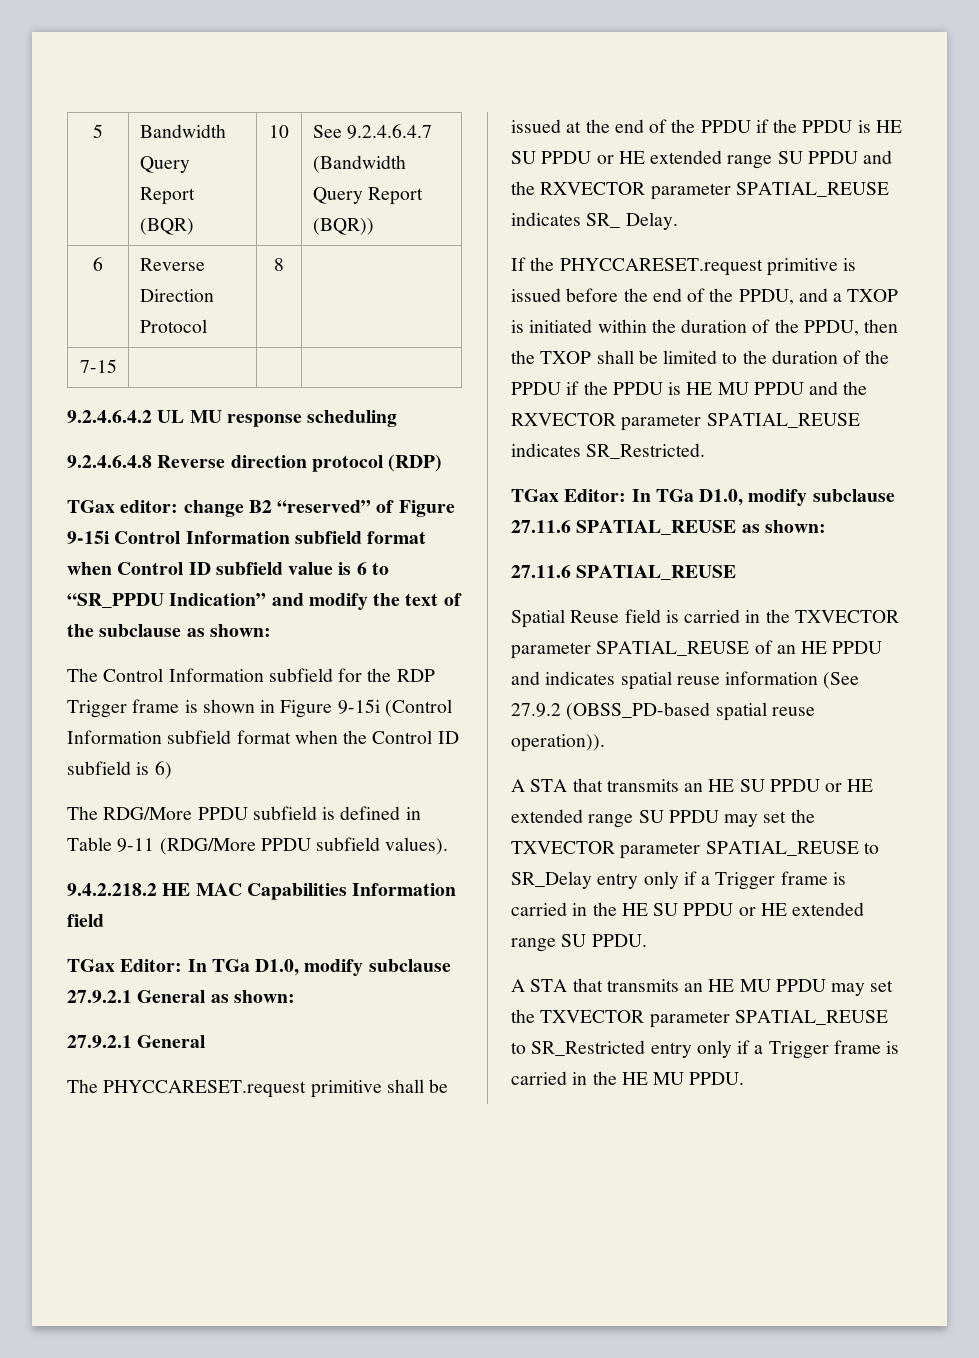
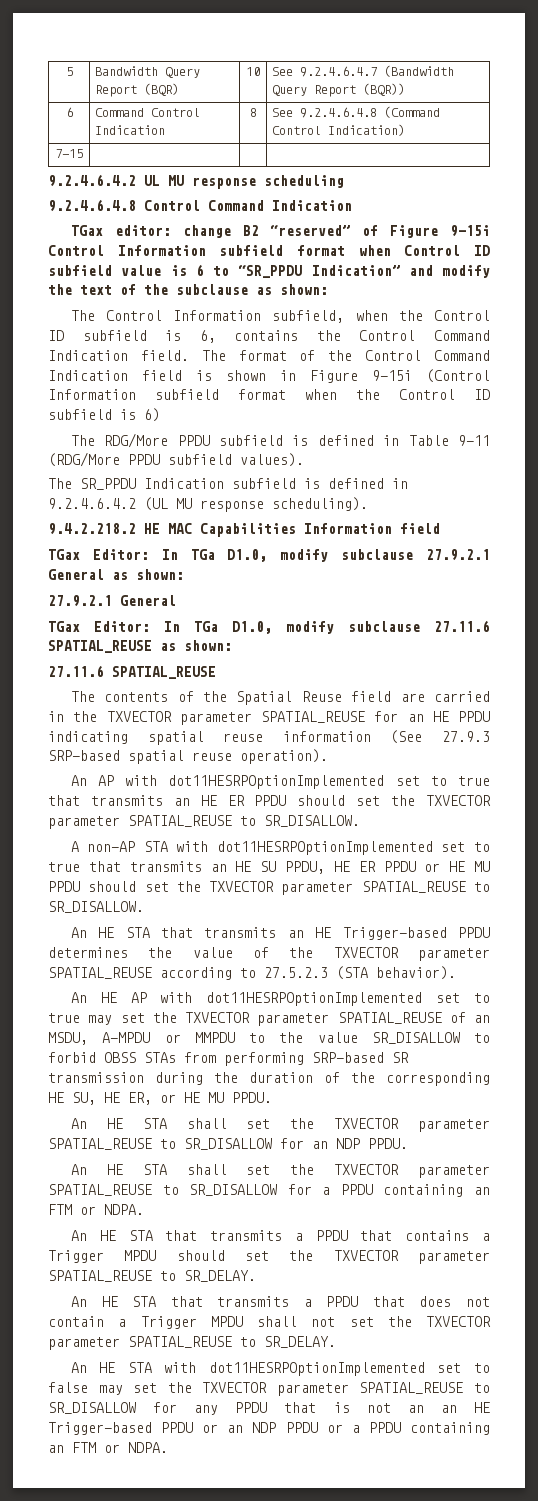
[139,258,205,271] [139,289,214,302] [139,319,207,333] [274,258,284,271] Reverse Direction Protocol | 8 | -> [95,108,201,117] [95,125,166,135] [249,108,257,117] [272,106,441,118] [272,124,406,136] Command Control Indication | 8 | See 9.2.4.6.4.8 (Command Control Indication)
[157,454,443,472] Reverse direction protocol (RDP) -> [144,200,352,211] Control Command Indication
[268,668,435,682] [67,699,180,718] subfield for the RDP Trigger frame -> [272,310,491,323] [48,330,490,343] [48,350,490,361] [48,370,182,381] subfield, when the Control ID subfield is 6, contains the Control Command Indication field. The format of the Control Command Indication field
(449, 846) none -> [48,478,408,490] [48,497,368,512] // The SR_PPDU Indication subfield is defined in 9.2.4.6.4.2 (UL MU response scheduling).
[67,1079,449,1098] [511,119,902,133] [511,150,893,169] [511,181,889,200] [511,212,678,230] [511,257,857,276] [511,288,899,305] [511,319,899,336] [511,350,890,364] [511,381,868,395] [511,413,860,431] [511,443,706,459] // The PHYCCARESET.request primitive shall be issued at the end of the PPDU if the PPDU is HE SU PPDU or HE extended range SU PPDU and the RXVECTOR parameter SPATIAL_REUSE indicates SR_ Delay. // If the PHYCCARESET.request primitive is issued before the end of the PPDU, and a TXOP is initiated within the duration of the PPDU, then the TXOP shall be limited to the duration of the PPDU if the PPDU is HE MU PPDU and the RXVECTOR parameter SPATIAL_REUSE indicates SR_Restricted. -> (176, 600) none
(737, 572) none -> [70,691,228,702] The contents of the
[665,610,679,623] is -> [400,693,425,702] are
[754,640,773,654] of -> [374,711,399,722] for
[511,671,616,685] and indicates -> [48,731,128,744] indicating
[511,702,815,721] [511,734,605,752] [511,778,874,792] [511,809,815,828] [511,841,879,859] [511,871,846,890] [511,902,865,916] [511,934,647,952] [511,978,894,996] [511,1009,888,1028] [511,1040,900,1059] [511,1071,745,1085] 27.9.2 (OBSS_PD-based spatial reuse operation)). // A STA that transmits an HE SU PPDU or HE extended range SU PPDU may set the TXVECTOR parameter SPATIAL_REUSE to SR_Delay entry only if a Trigger frame is carried in the HE SU PPDU or HE extended range SU PPDU. // A STA that transmits an HE MU PPDU may set the TXVECTOR parameter SPATIAL_REUSE to SR_Restricted entry only if a Trigger frame is carried in the HE MU PPDU. -> [442,731,490,742] [48,749,328,764] [70,775,490,789] [48,795,492,806] [48,815,360,829] [70,841,490,855] [48,861,490,874] [48,881,490,895] [48,901,144,913] [70,927,490,940] [48,947,490,961] [48,966,456,980] [70,992,490,1006] [48,1012,490,1026] [48,1032,490,1045] [48,1052,409,1066] [48,1072,490,1086] [48,1092,272,1105] [70,1118,490,1132] [48,1138,408,1150] [70,1164,490,1178] [48,1184,490,1197] [48,1204,144,1215] [70,1230,490,1241] [48,1250,490,1264] [48,1270,256,1282] [70,1296,490,1307] [48,1316,491,1329] [48,1336,336,1350] [70,1362,490,1376] [48,1382,490,1396] [48,1402,490,1415] [48,1422,490,1435] [48,1442,168,1453] 27.9.3 SRP-based spatial reuse operation). // An AP with dot11HESRPOptionImplemented set to true that transmits an HE ER PPDU should set the TXVECTOR parameter SPATIAL_REUSE to SR_DISALLOW. // A non-AP STA with dot11HESRPOptionImplemented set to true that transmits an HE SU PPDU, HE ER PPDU or HE MU PPDU should set the TXVECTOR parameter SPATIAL_REUSE to SR_DISALLOW. // An HE STA that transmits an HE Trigger-based PPDU determines the value of the TXVECTOR parameter SPATIAL_REUSE according to 27.5.2.3 (STA behavior). // An HE AP with dot11HESRPOptionImplemented set to true may set the TXVECTOR parameter SPATIAL_REUSE of an MSDU, A-MPDU or MMPDU to the value SR_DISALLOW to forbid OBSS STAs from performing SRP-based SR transmission during the duration of the corresponding HE SU, HE ER, or HE MU PPDU. // An HE STA shall set the TXVECTOR parameter SPATIAL_REUSE to SR_DISALLOW for an NDP PPDU. // An HE STA shall set the TXVECTOR parameter SPATIAL_REUSE to SR_DISALLOW for a PPDU containing an FTM or NDPA. // An HE STA that transmits a PPDU that contains a Trigger MPDU should set the TXVECTOR parameter SPATIAL_REUSE to SR_DELAY. // An HE STA that transmits a PPDU that does not contain a Trigger MPDU shall not set the TXVECTOR parameter SPATIAL_REUSE to SR_DELAY. // An HE STA with dot11HESRPOptionImplemented set to false may set the TXVECTOR parameter SPATIAL_REUSE to SR_DISALLOW for any PPDU that is not an an HE Trigger-based PPDU or an NDP PPDU or a PPDU containing an FTM or NDPA.

